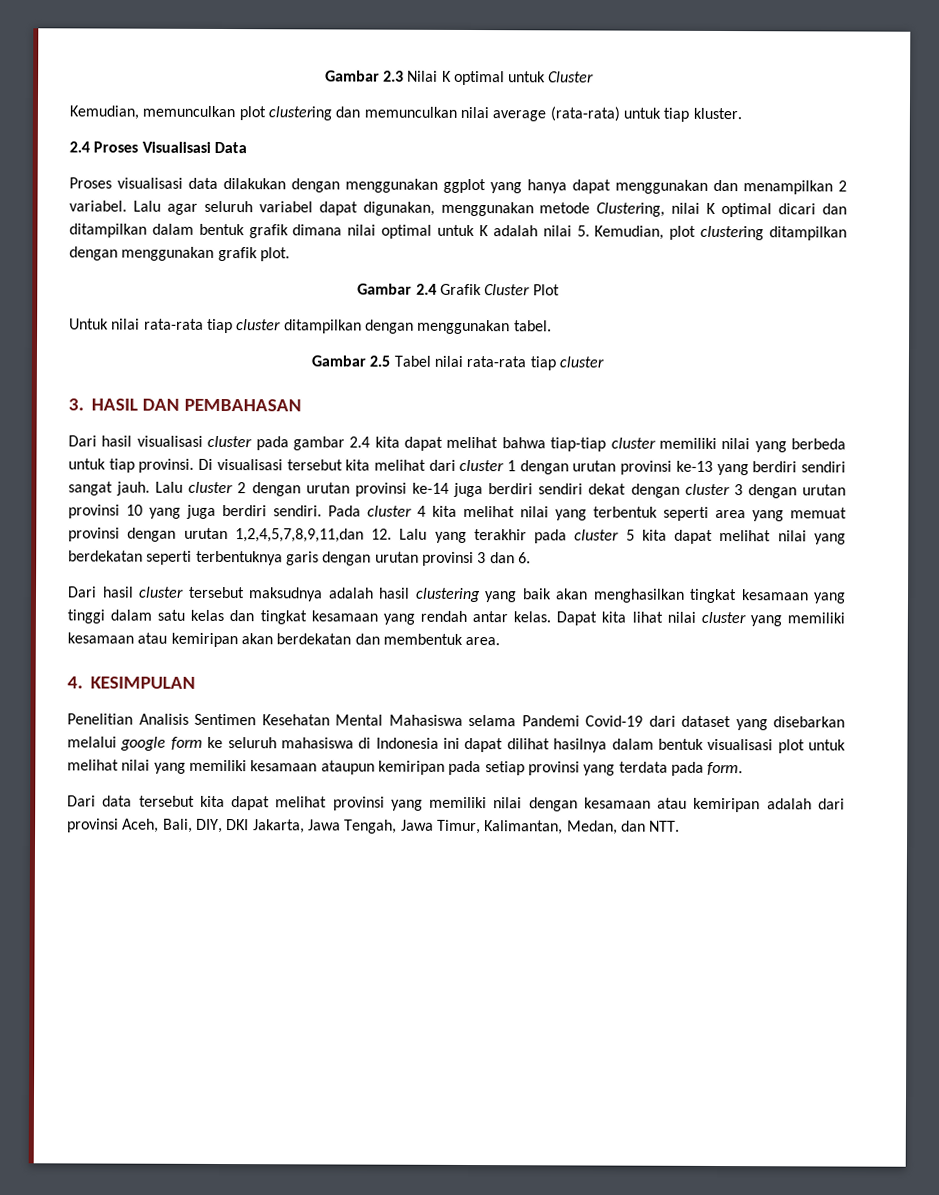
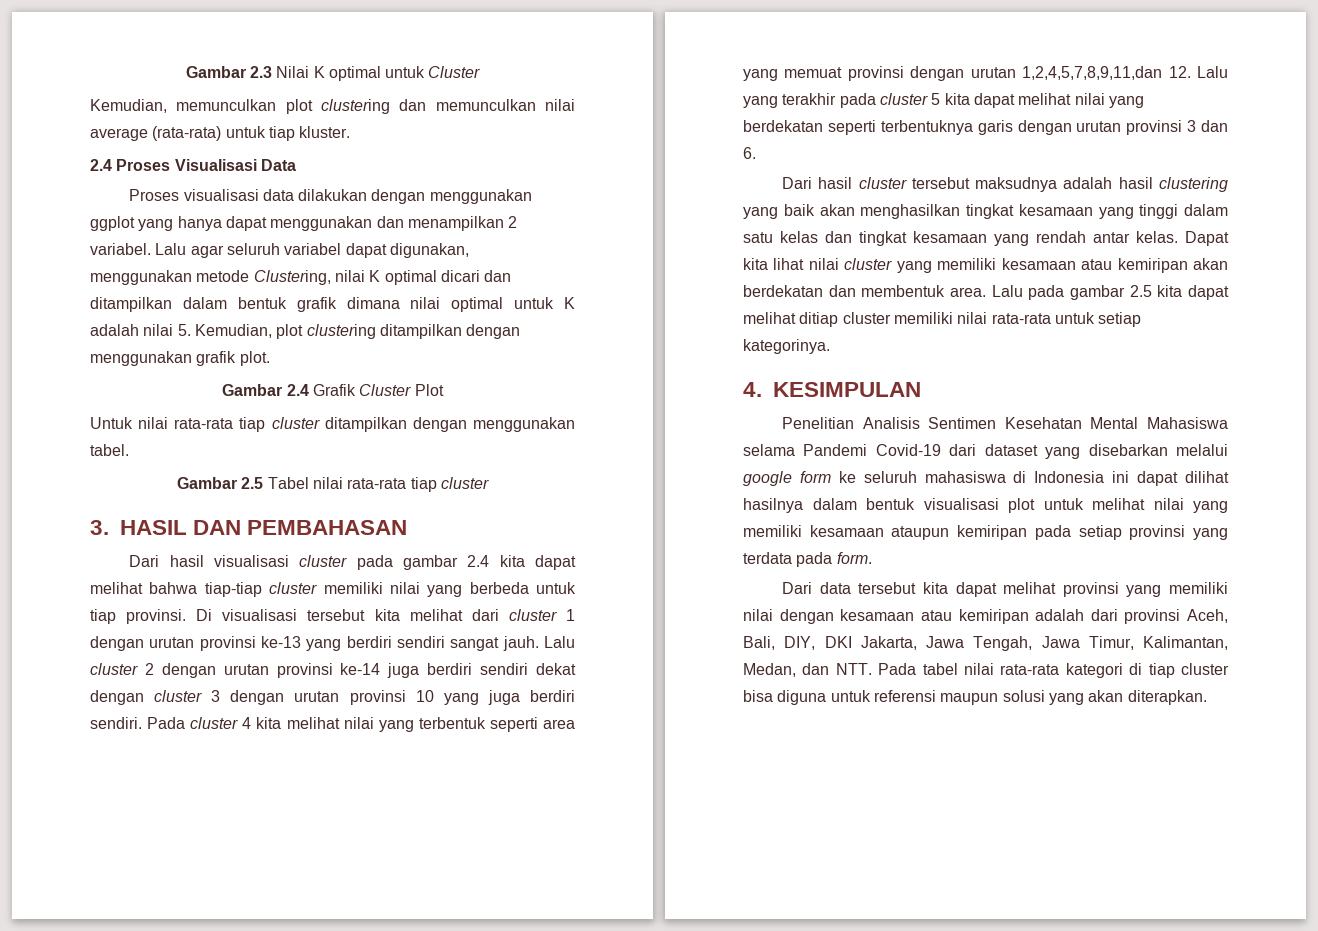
(501, 641) none -> [991,285,1229,300] [743,312,1142,327] [743,339,830,354] Lalu pada gambar 2.5 kita dapat melihat ditiap cluster memiliki nilai rata-rata untuk setiap kategorinya.
(681, 826) none -> [878,663,1229,678] [743,690,1207,705] Pada tabel nilai rata-rata kategori di tiap cluster bisa diguna untuk referensi maupun solusi yang akan diterapkan.

